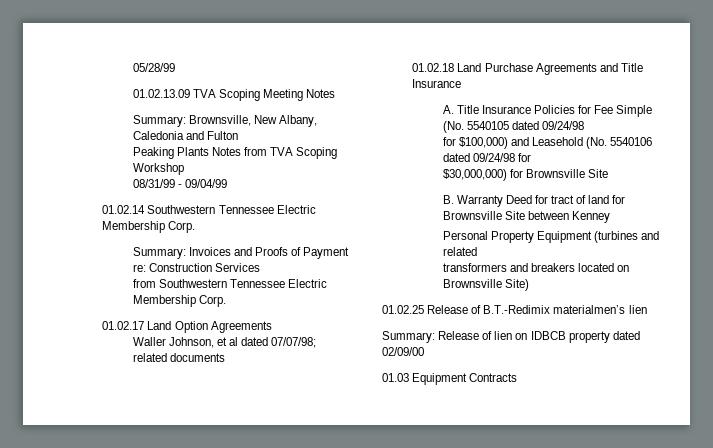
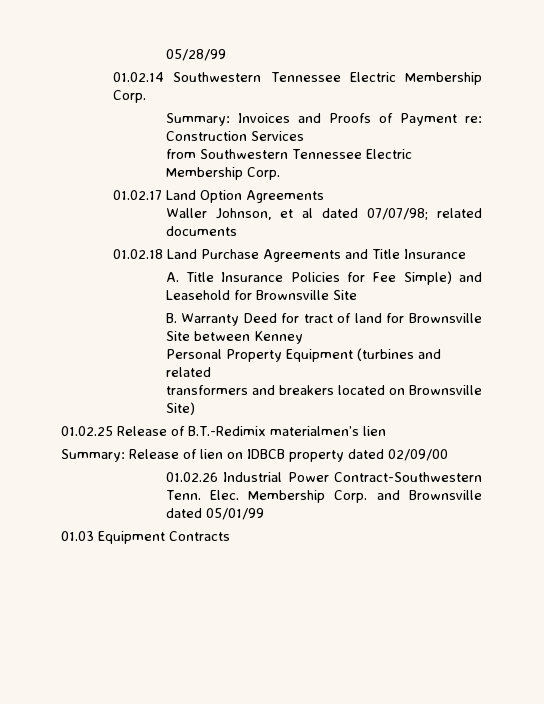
[132,89,336,101] [132,115,317,127] [132,131,238,140] [132,147,338,159] [132,163,184,175] [132,179,227,188] // 01.02.13.09 TVA Scoping Meeting Notes // Summary: Brownsville, New Albany, Caledonia and Fulton // Peaking Plants Notes from TVA Scoping Workshop // 08/31/99 - 09/04/99 -> (226, 55) none
[616,105,653,117] [442,121,584,133] [442,137,653,149] [442,153,531,162] [442,169,507,181] Simple (No. 5540105 dated 09/24/98 // for $100,000) and Leasehold (No. 5540106 dated 09/24/98 for // $30,000,000) -> [403,271,482,285] [165,290,230,300] Simple) and Leasehold
(424, 351) none -> [165,472,482,482] [165,490,482,503] [165,508,264,520] // 01.02.26 Industrial Power Contract-Southwestern Tenn. Elec. Membership Corp. and Brownsville dated 05/01/99

